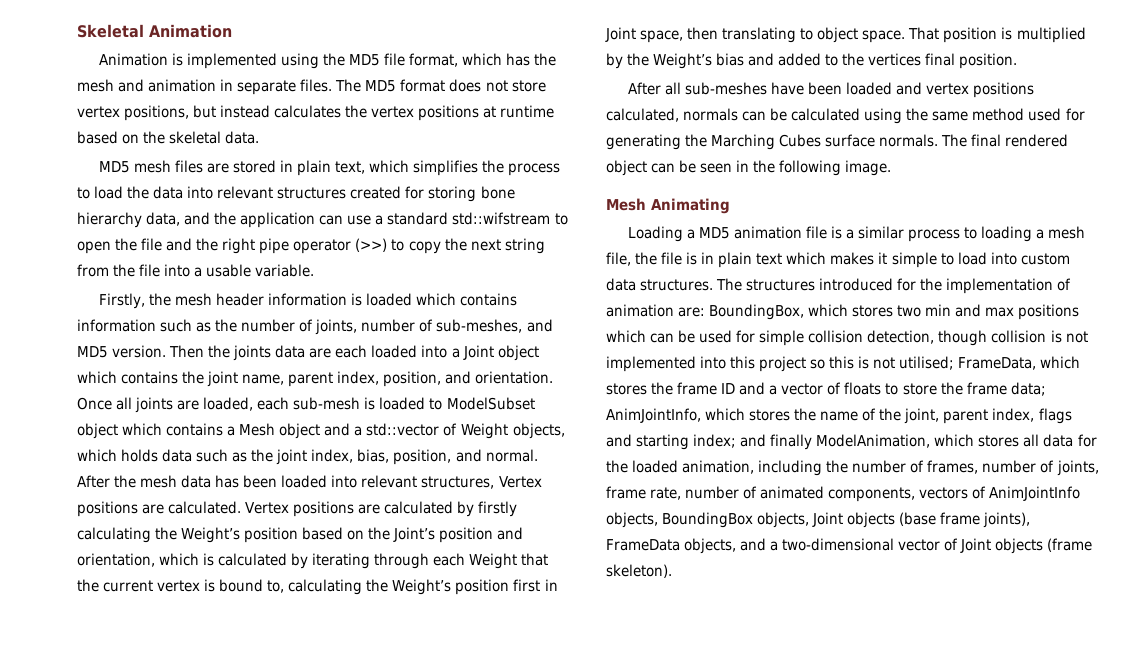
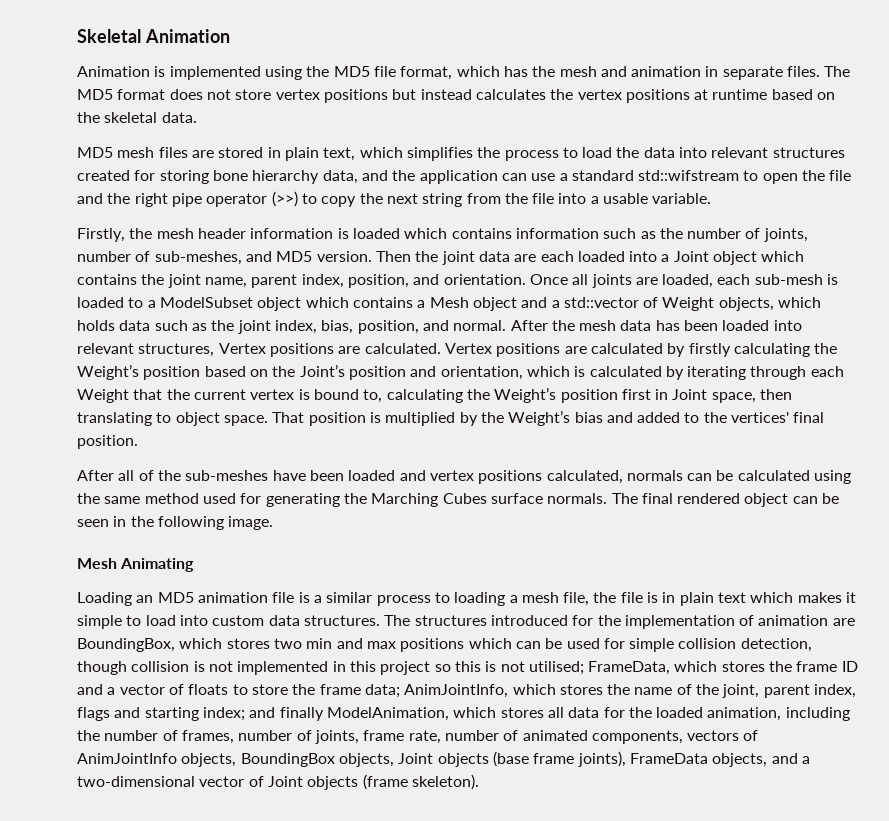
[124,105,190,121] positions, -> [323,89,388,103] positions
[233,345,272,361] joints -> [441,251,475,265] joint
(443, 404) none -> [147,300,156,308] a
[868,53,922,66] vertices -> [731,412,790,423] vertices'
(681, 88) none -> [138,470,181,481] of the
[686,229,695,239] a -> [136,595,154,603] an
[678,307,706,317] are: -> [832,618,855,626] are
[700,356,727,369] into -> [332,661,346,672] in

